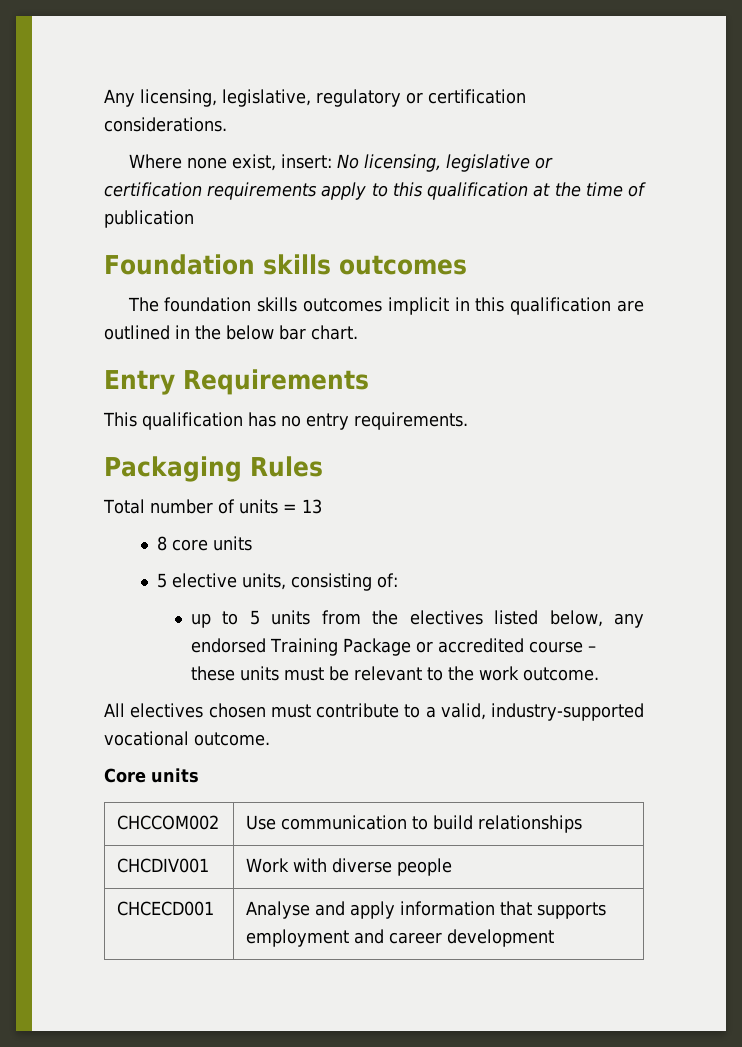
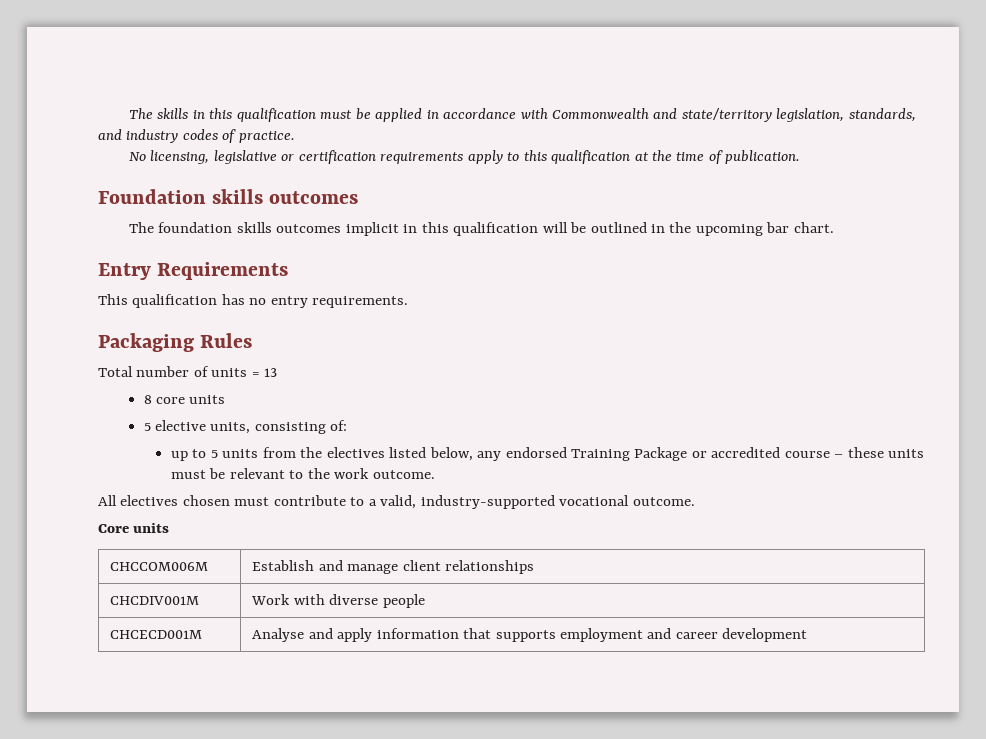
[104,89,526,107] [104,117,227,132] [128,154,332,171] Any licensing, legislative, regulatory or certification considerations. // Where none exist, insert: -> [128,108,916,122] [98,129,295,143] The skills in this qualification must be applied in accordance with Commonwealth and state/territory legislation, standards, and industry codes of practice. //
[104,210,194,228] publication -> [725,150,801,164] publication.
[616,300,644,312] are -> [542,222,587,233] will be
[226,325,274,340] below -> [695,224,763,236] upcoming
[117,815,220,830] [246,815,474,830] CHCCOM002 | Use communication to build -> [110,562,209,571] [252,560,441,574] CHCCOM006M | Establish and manage client
[117,858,210,873] CHCDIV001 -> [110,596,200,605] CHCDIV001M
[117,901,215,916] CHCECD001 -> [110,630,203,639] CHCECD001M

